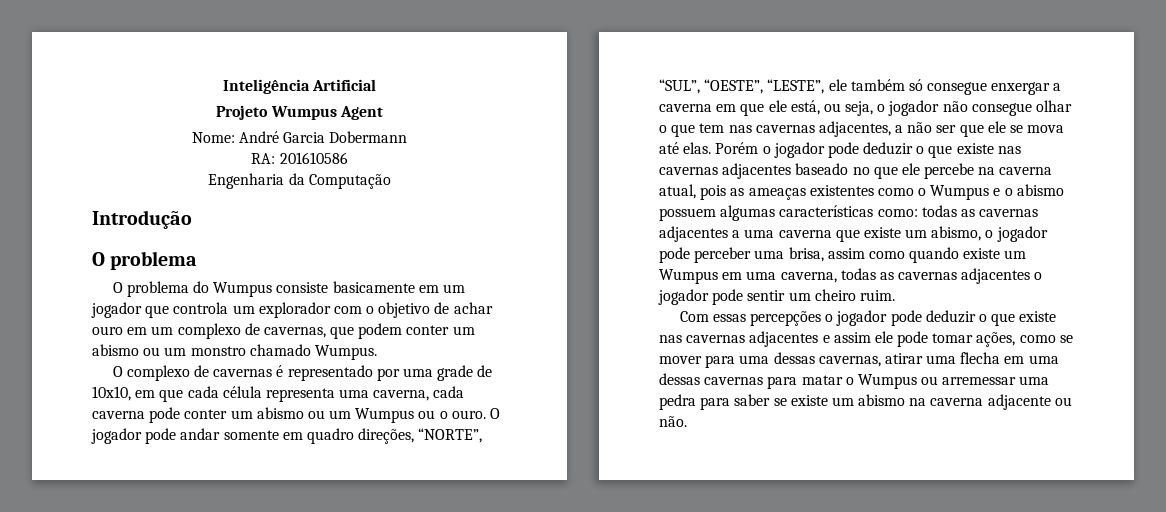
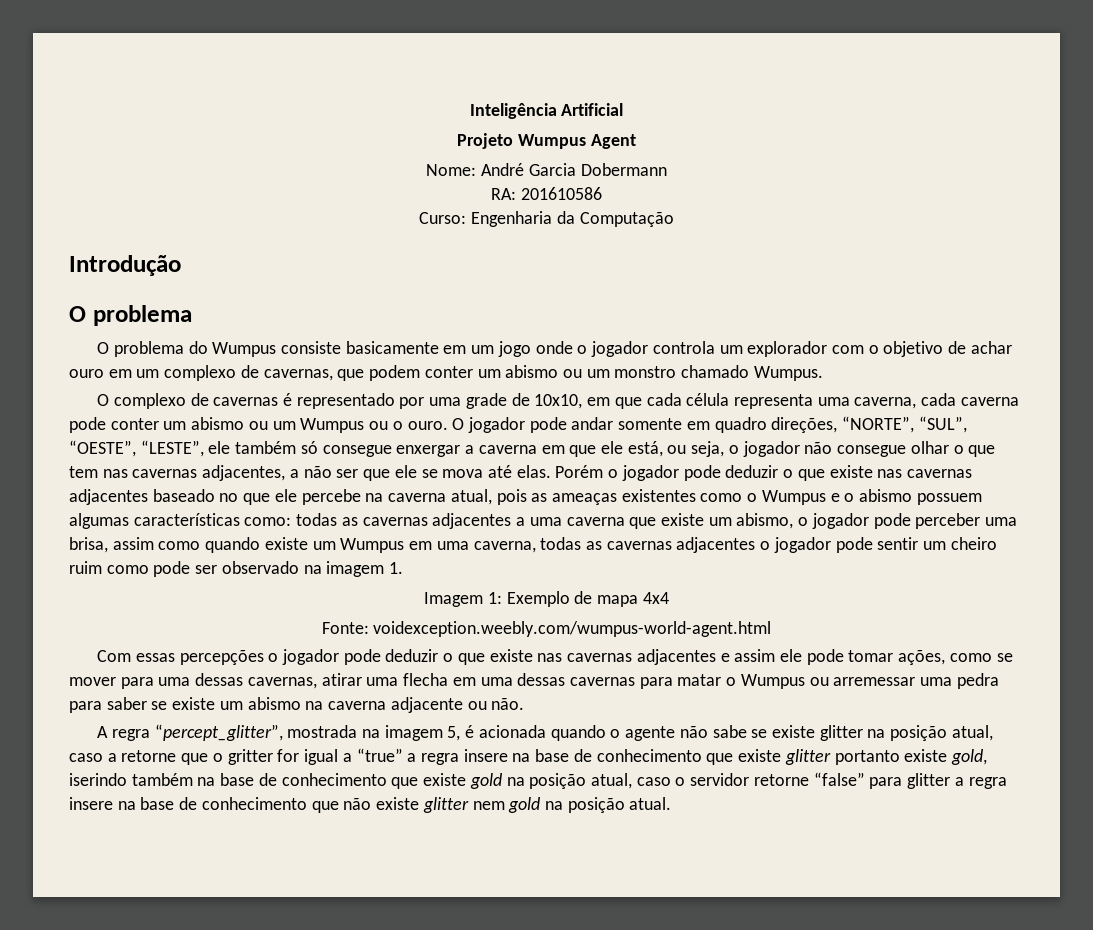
(348, 158) none -> [419,212,467,224] Curso:
[91,302,170,318] jogador que -> [497,341,649,357] jogo onde o jogador
[859,290,895,301] ruim. -> [69,561,404,577] [424,591,669,607] [321,621,772,637] ruim como pode ser observado na imagem 1. // Imagem 1: Exemplo de mapa 4x4 // Fonte: voidexception.weebly.com/wumpus-world-agent.html
(687, 421) none -> [97,724,993,741] [69,748,987,765] [69,772,1007,789] [69,797,672,813] // A regra “percept_glitter”, mostrada na imagem 5, é acionada quando o agente não sabe se existe glitter na posição atual, caso a retorne que o gritter for igual a “true” a regra insere na base de conhecimento que existe glitter portanto existe gold, iserindo também na base de conhecimento que existe gold na posição atual, caso o servidor retorne “false” para glitter a regra insere na base de conhecimento que não existe glitter nem gold na posição atual.

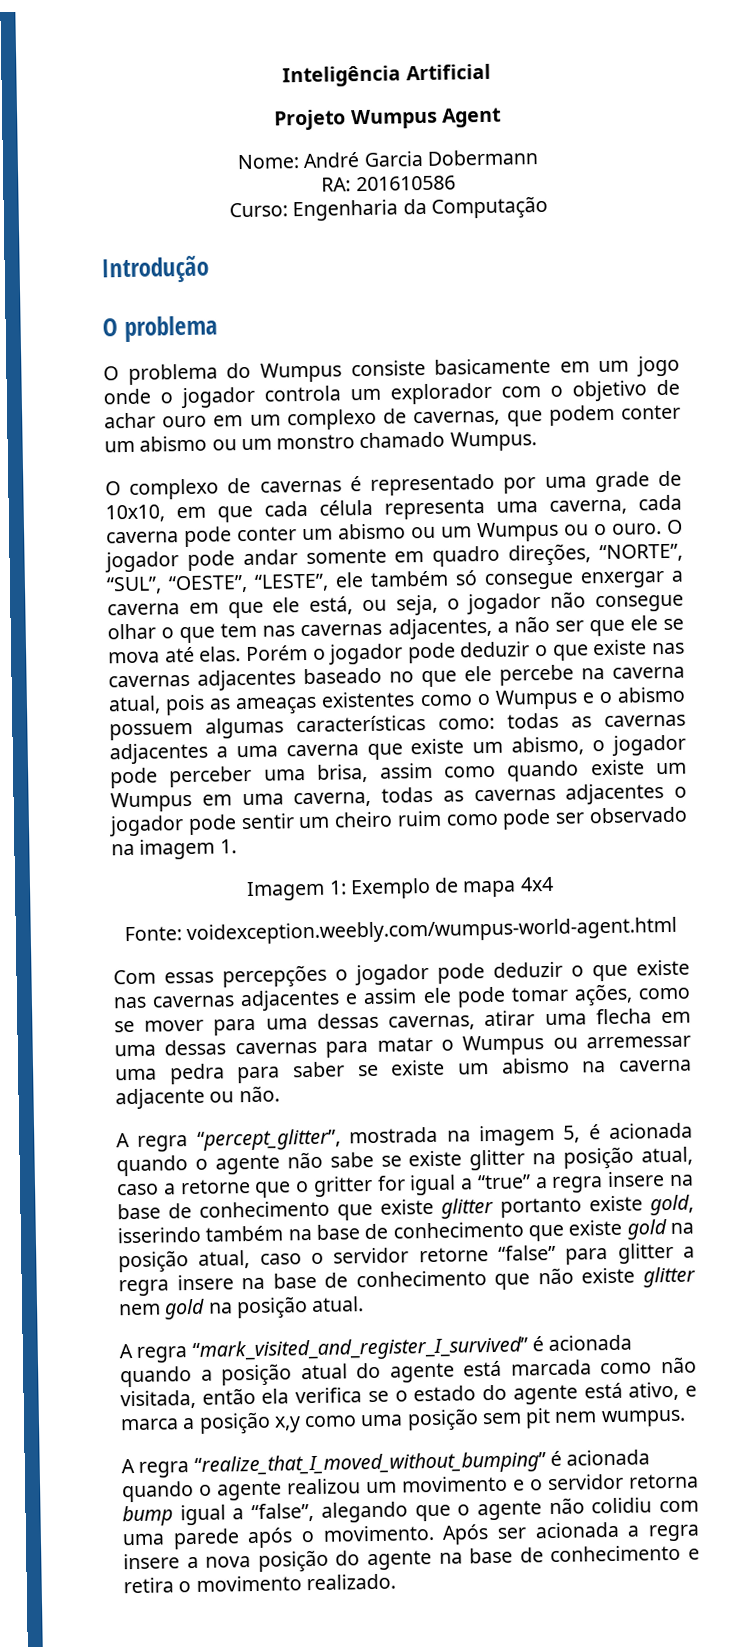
[69,773,127,786] iserindo -> [117,1226,201,1244] isserindo
(672, 803) none -> [119,1334,633,1363] [120,1356,697,1388] [120,1381,698,1410] [120,1408,686,1435] [121,1449,651,1478] [122,1473,699,1503] [122,1497,699,1527] [122,1521,700,1550] [123,1544,701,1573] [123,1573,396,1594] // A regra “mark_visited_and_register_I_survived” é acionada quando a posição atual do agente está marcada como não visitada, então ela verifica se o estado do agente está ativo, e marca a posição x,y como uma posição sem pit nem wumpus. // A regra “realize_that_I_moved_without_bumping” é acionada quando o agente realizou um movimento e o servidor retorna bump igual a “false”, alegando que o agente não colidiu com uma parede após o movimento. Após ser acionada a regra insere a nova posição do agente na base de conhecimento e retira o movimento realizado.

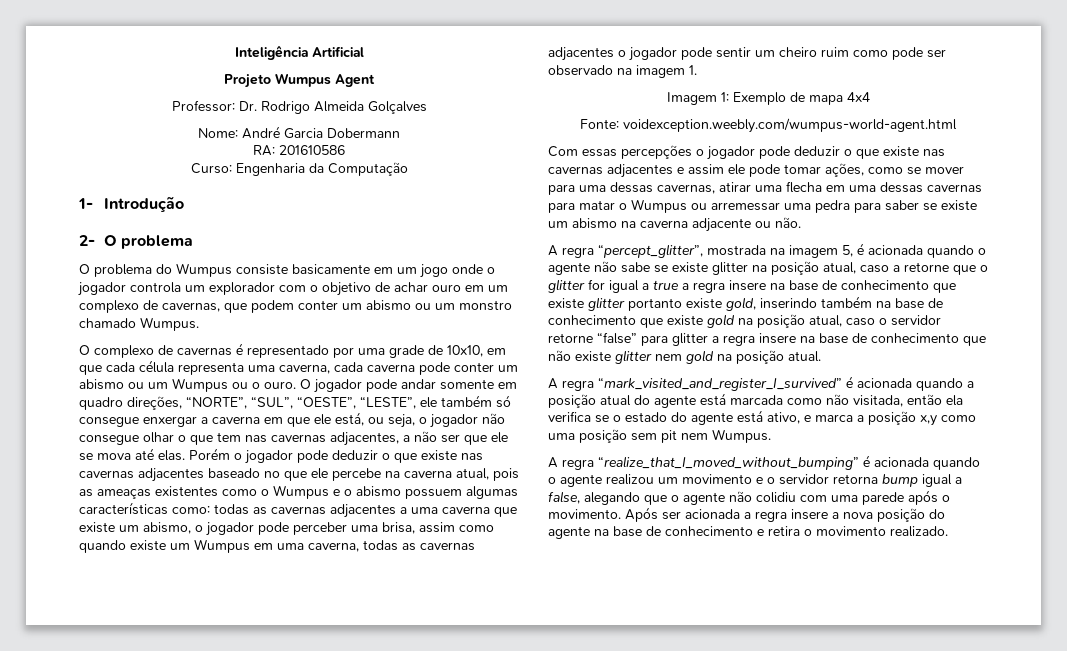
(501, 117) none -> [171,100,427,114] // Professor: Dr. Rodrigo Almeida Golçalves
(548, 207) none -> [78,198,93,209] 1-
(209, 269) none -> [79,235,95,246] 2-
[312,1175,373,1197] gritter -> [548,279,585,293] glitter
[476,1174,531,1190] “true” -> [653,280,679,290] true
[117,1226,201,1244] isserindo -> [760,298,817,309] inserindo
[600,1409,686,1428] wumpus. -> [712,429,771,443] Wumpus.
[251,1502,315,1523] “false”, -> [548,491,580,504] false,

